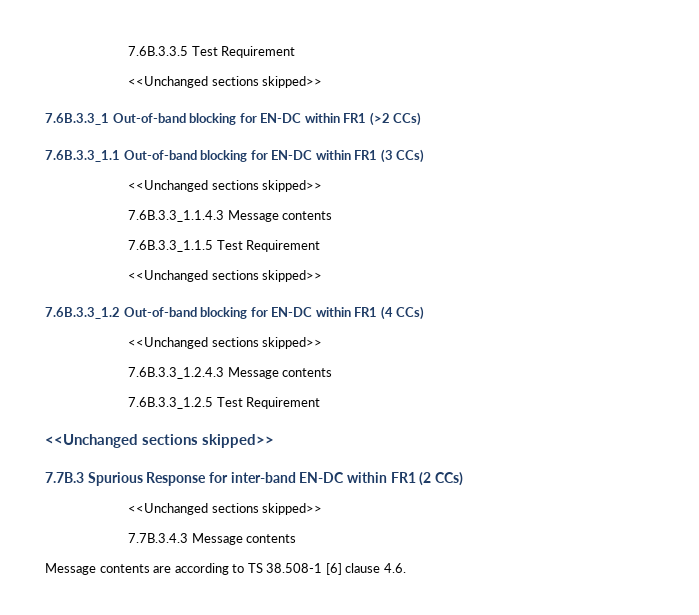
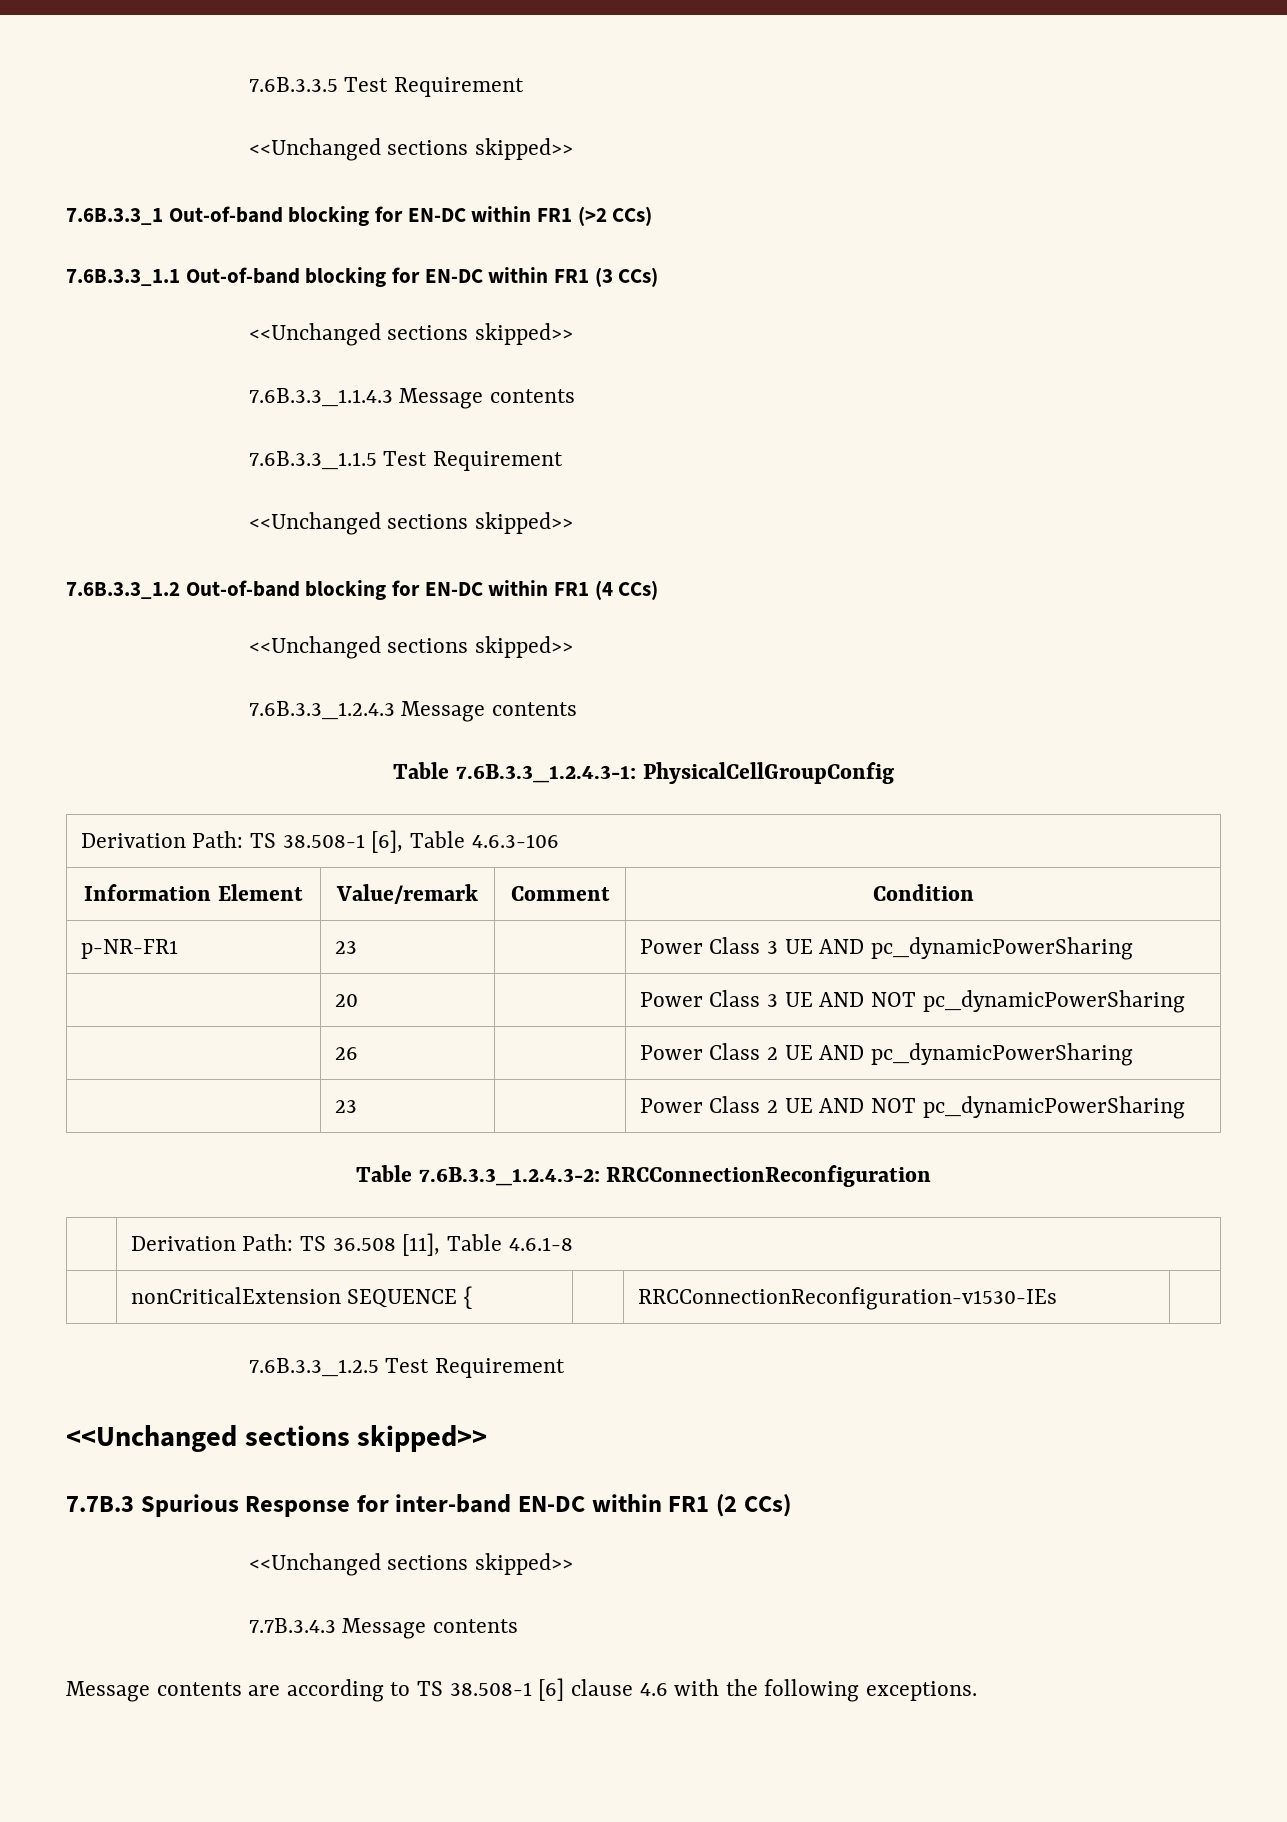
(333, 372) none -> [393,762,894,784] [80,830,559,853] [84,884,303,901] [336,884,478,904] [510,886,610,901] [872,884,974,901] [80,939,178,959] [334,941,357,954] [639,937,1133,960] [334,994,358,1007] [639,990,1185,1013] [334,1047,358,1060] [639,1043,1133,1066] [334,1100,357,1113] [639,1096,1185,1119] [355,1165,932,1187] [130,1233,573,1256] [130,1286,473,1309] [637,1287,1057,1310] // Table 7.6B.3.3_1.2.4.3-1: PhysicalCellGroupConfig // Derivation Path: TS 38.508-1 [6], Table 4.6.3-106 // Information Element | Value/remark | Comment | Condition // p-NR-FR1 | 23 | | Power Class 3 UE AND pc_dynamicPowerSharing // | 20 | | Power Class 3 UE AND NOT pc_dynamicPowerSharing // | 26 | | Power Class 2 UE AND pc_dynamicPowerSharing // | 23 | | Power Class 2 UE AND NOT pc_dynamicPowerSharing // Table 7.6B.3.3_1.2.4.3-2: RRCConnectionReconfiguration // | Derivation Path: TS 36.508 [11], Table 4.6.1-8 // | nonCriticalExtension SEQUENCE { | | RRCConnectionReconfiguration-v1530-IEs |
[383,563,406,573] 4.6. -> [639,1679,977,1702] 4.6 with the following exceptions.

